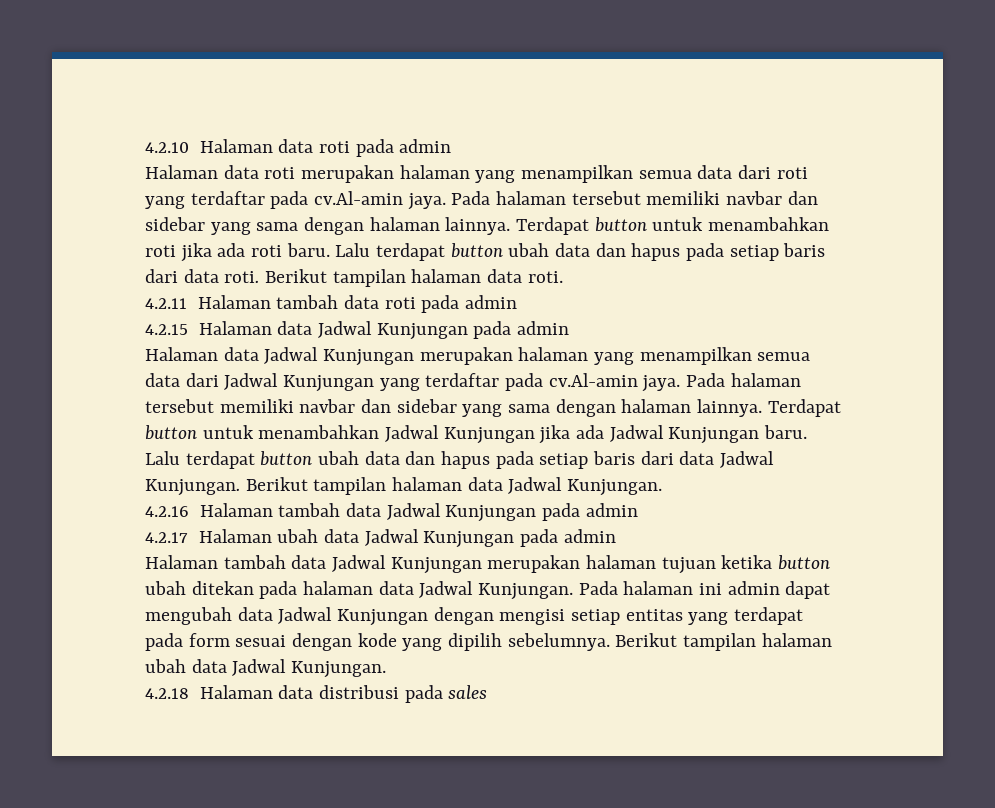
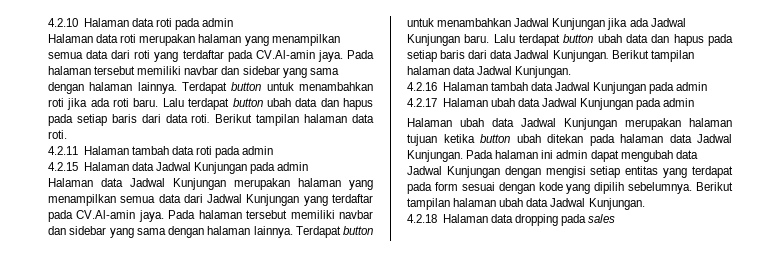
[314,191,404,205] cv.Al-amin -> [255,50,315,59] CV.Al-amin
[548,373,638,387] cv.Al-amin -> [76,210,136,219] CV.Al-amin
[223,555,286,569] tambah -> [460,118,484,127] ubah
[318,685,399,699] distribusi -> [514,214,558,226] dropping

